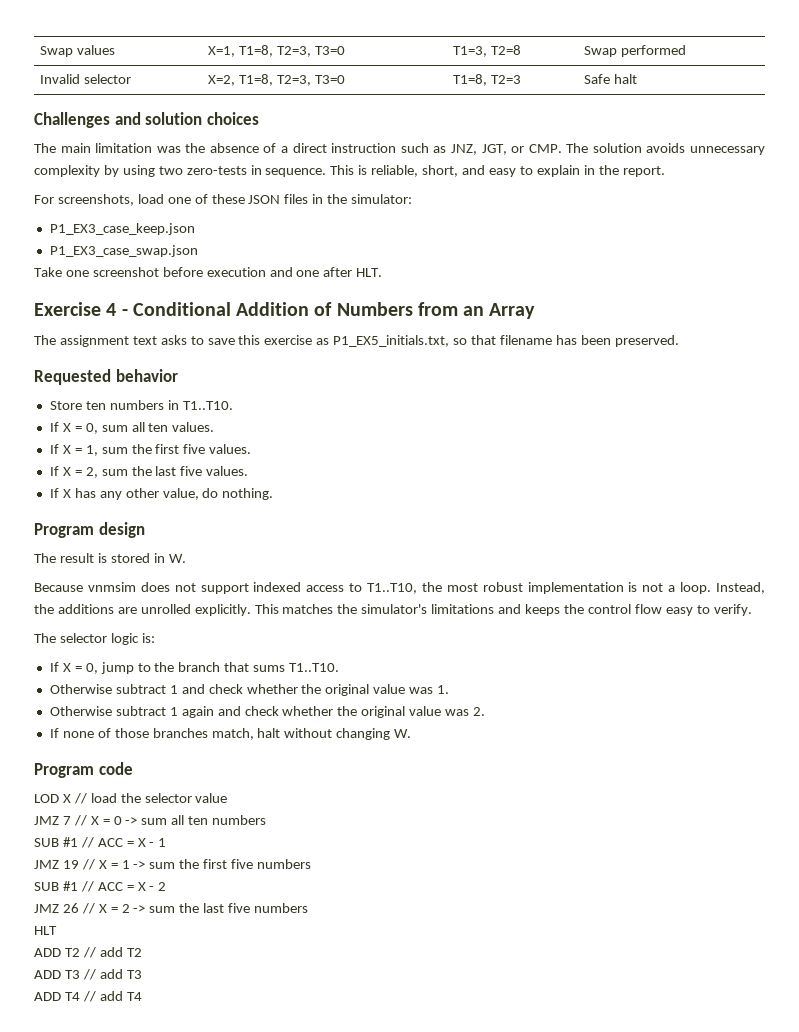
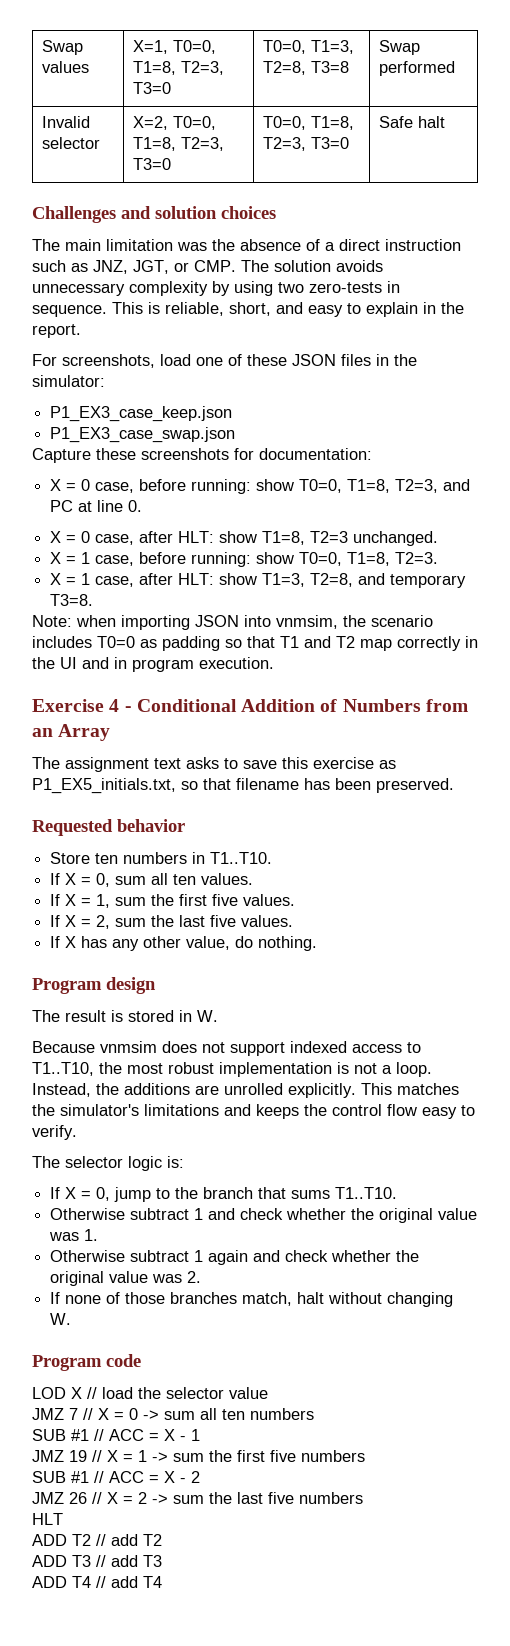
[239,45,345,57] [453,45,522,57] T1=8, T2=3, T3=0 | T1=3, T2=8 -> [172,40,216,54] [132,61,224,75] [132,82,171,94] [262,40,354,54] [262,61,349,75] T0=0, T1=8, T2=3, T3=0 | T0=0, T1=3, T2=8, T3=8
[239,74,345,86] [453,74,522,86] T1=8, T2=3, T3=0 | T1=8, T2=3 -> [172,116,216,130] [132,137,224,151] [132,158,171,170] [262,116,354,130] [262,137,349,151] T0=0, T1=8, T2=3, T3=0 | T0=0, T1=8, T2=3, T3=0
[34,267,383,277] Take one screenshot before execution and one after HLT. -> [32,448,372,463] [50,479,471,494] [50,500,143,512] [50,531,439,546] [50,552,439,567] [50,573,467,588] [50,594,94,606] [32,615,433,630] [32,636,478,651] [32,657,274,672] Capture these screenshots for documentation: // X = 0 case, before running: show T0=0, T1=8, T2=3, and PC at line 0. // X = 0 case, after HLT: show T1=8, T2=3 unchanged. // X = 1 case, before running: show T0=0, T1=8, T2=3. // X = 1 case, after HLT: show T1=3, T2=8, and temporary T3=8. // Note: when importing JSON into vnmsim, the scenario includes T0=0 as padding so that T1 and T2 map correctly in the UI and in program execution.

